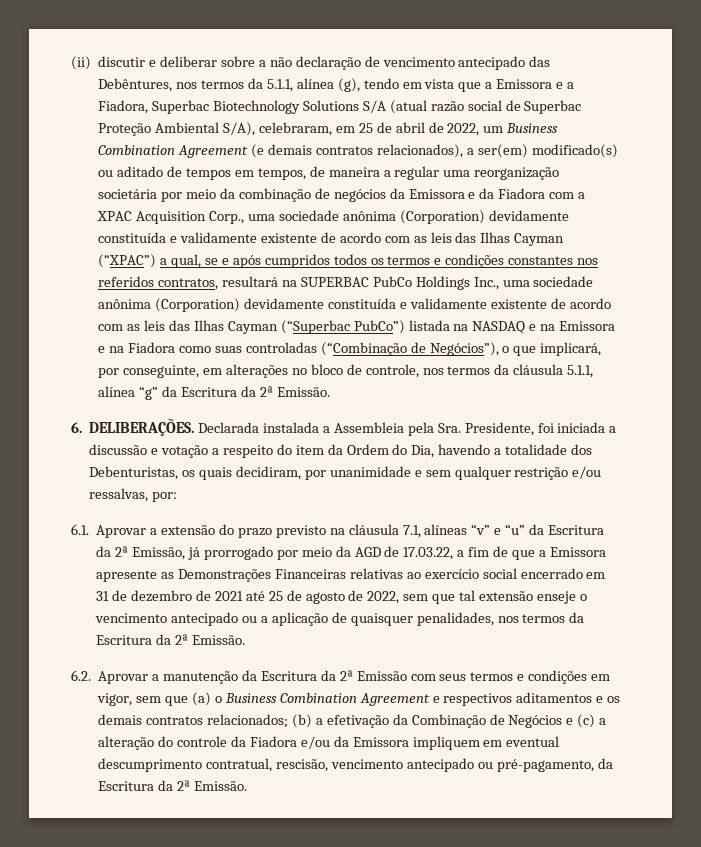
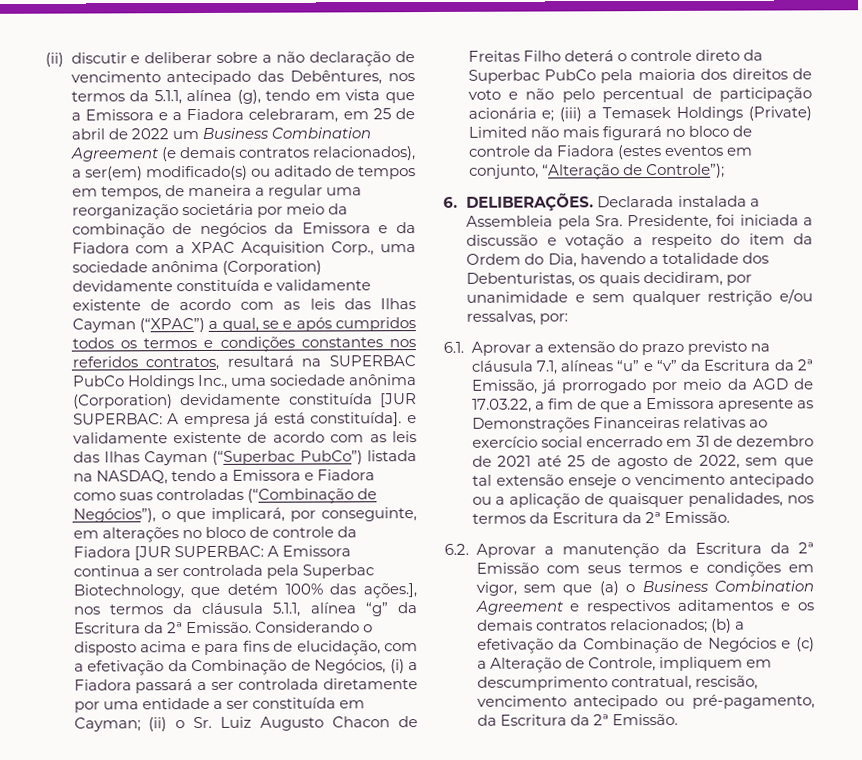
[98,100,582,114] [98,122,256,136] Fiadora, Superbac Biotechnology Solutions S/A (atual razão social de Superbac Proteção Ambiental S/A), -> [186,108,245,121] Fiadora
[447,123,480,136] 2022, -> [130,128,169,140] 2022
(396, 303) none -> [380,393,417,408] [72,412,403,428] [JUR SUPERBAC: A empresa já está constituída].
[472,321,616,334] [98,346,125,353] NASDAQ e na Emissora e na -> [95,469,314,485] NASDAQ, tendo a Emissora e
[365,364,419,378] controle, -> [271,526,357,538] [72,545,351,561] [72,564,374,579] [72,583,417,599] controle da Fiadora [JUR SUPERBAC: A Emissora continua a ser controlada pela Superbac Biotechnology, que detém 100% das ações.],
(330, 392) none -> [254,621,373,633] [73,640,418,656] [73,659,418,676] [73,678,418,694] [73,697,365,713] [73,716,418,732] [467,49,763,62] [467,68,812,84] [467,87,812,103] [467,106,812,122] [467,125,752,141] [467,144,753,160] [468,163,725,180] Considerando o disposto acima e para fins de elucidação, com a efetivação da Combinação de Negócios, (i) a Fiadora passará a ser controlada diretamente por uma entidade a ser constituída em Cayman; (ii) o Sr. Luiz Augusto Chacon de Freitas Filho deterá o controle direto da Superbac PubCo pela maioria dos direitos de voto e não pelo percentual de participação acionária e; (iii) a Temasek Holdings (Private) Limited não mais figurará no bloco de controle da Fiadora (estes eventos em conjunto, “Alteração de Controle”);
[471,524,526,535] “v” e “u” -> [616,359,677,372] “u” e “v”
[98,736,409,750] alteração do controle da Fiadora e/ou da Emissora -> [489,657,656,673] Alteração de Controle,
[506,736,560,747] eventual -> (772, 663) none

